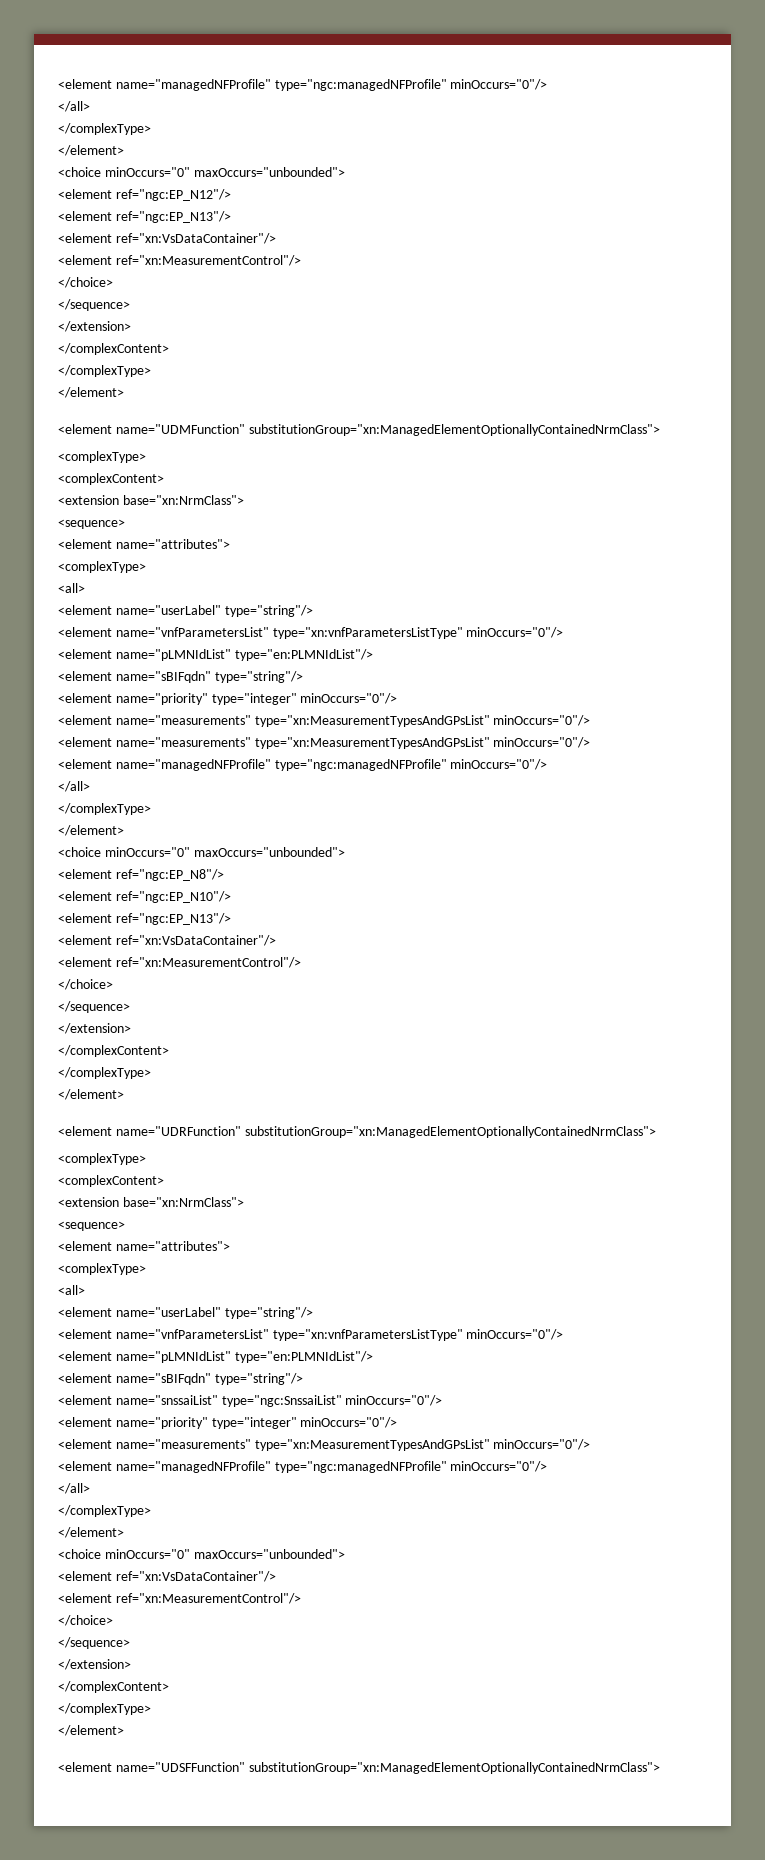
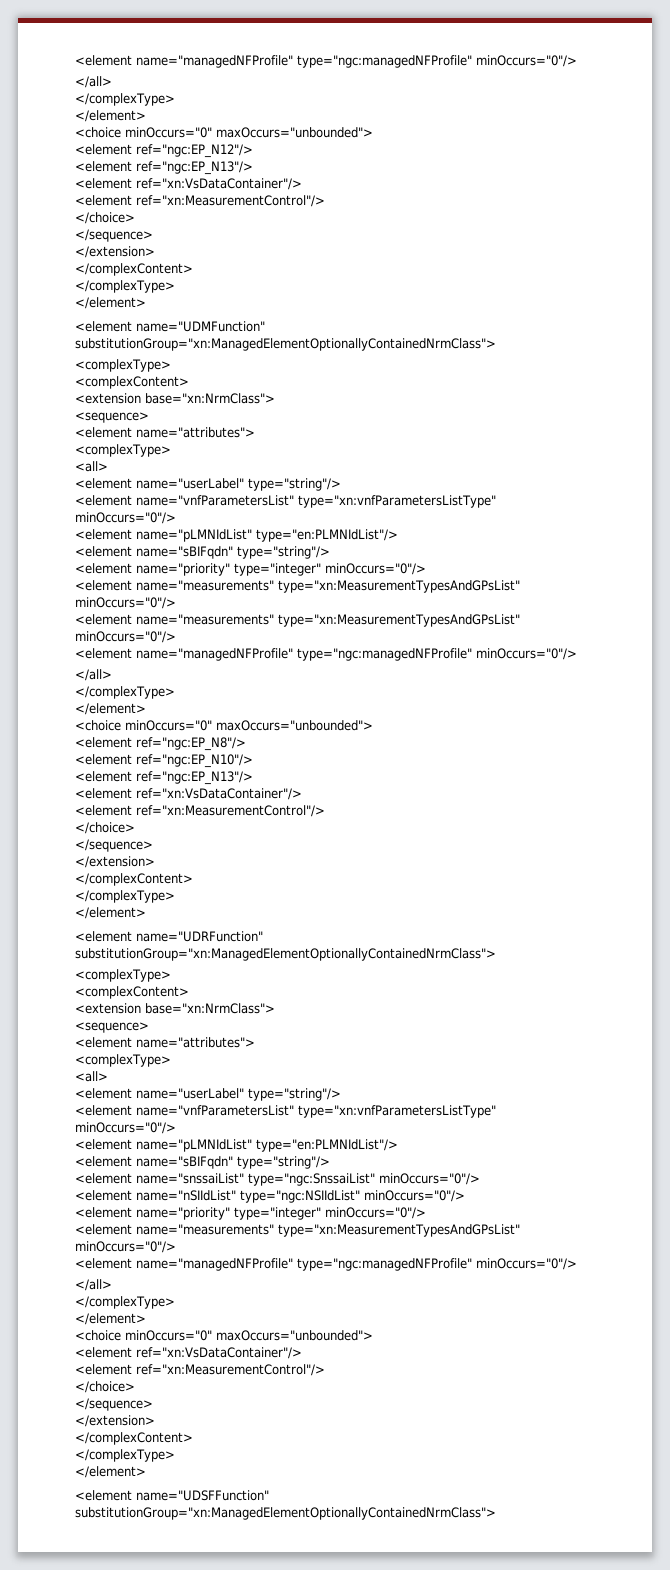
(443, 1400) none -> [75,1190,465,1203] // <element name="nSIIdList" type="ngc:NSIIdList" minOccurs="0"/>

